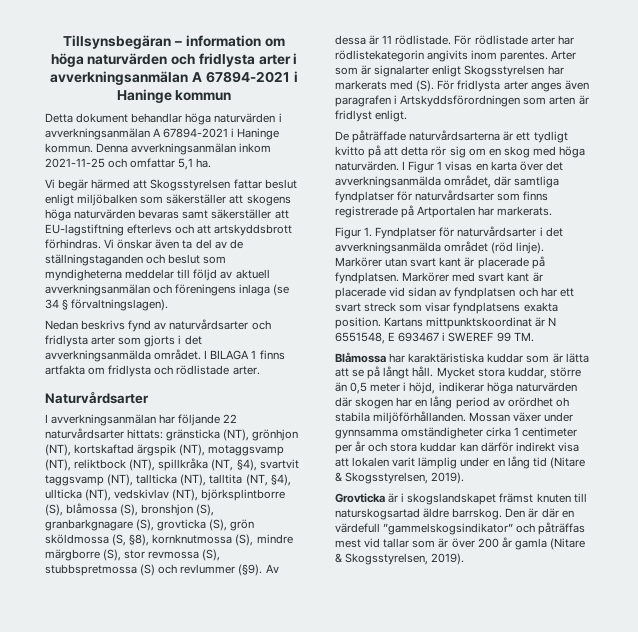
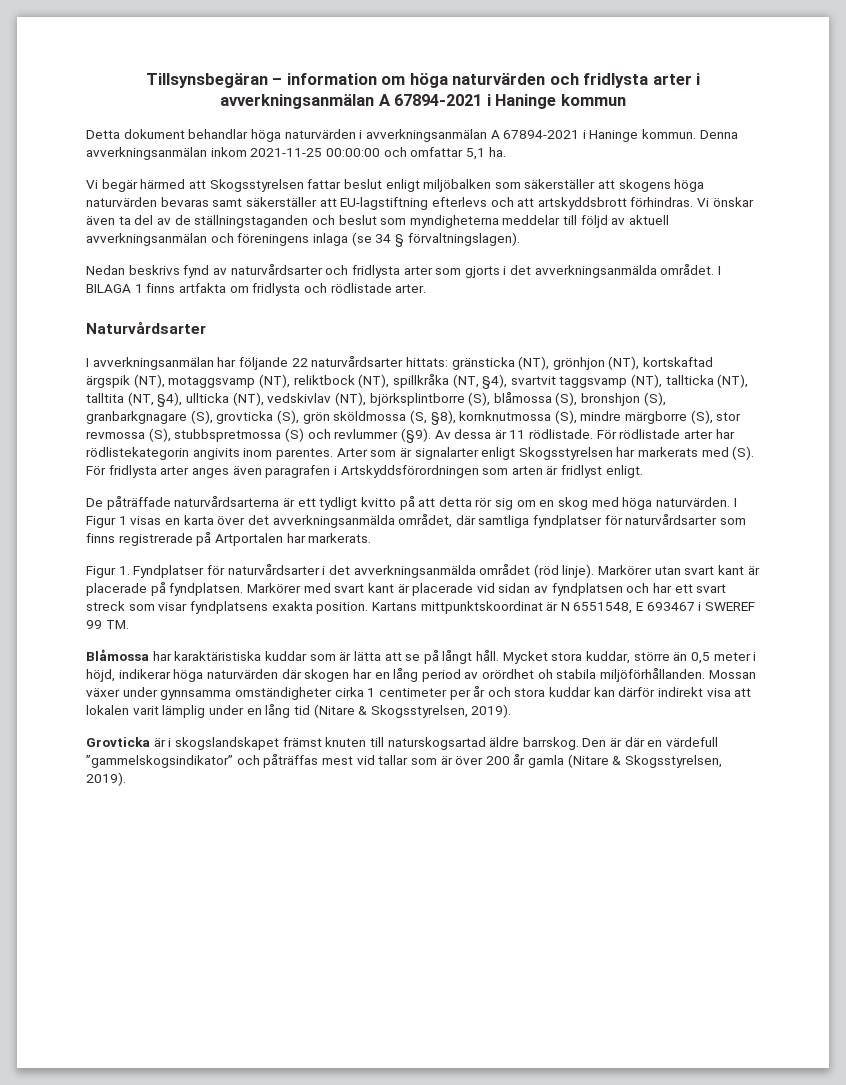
(105, 163) none -> [325,148,380,157] 00:00:00

